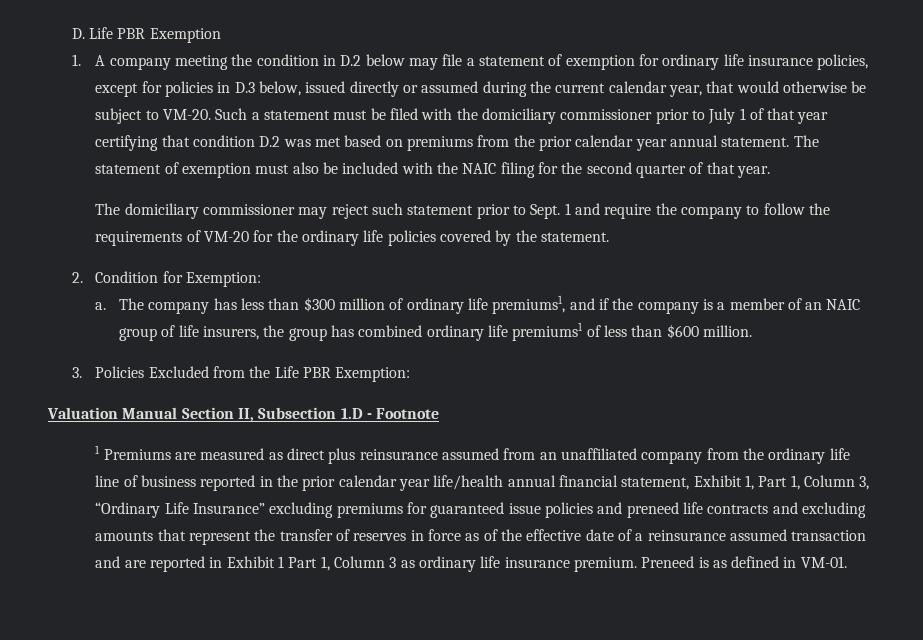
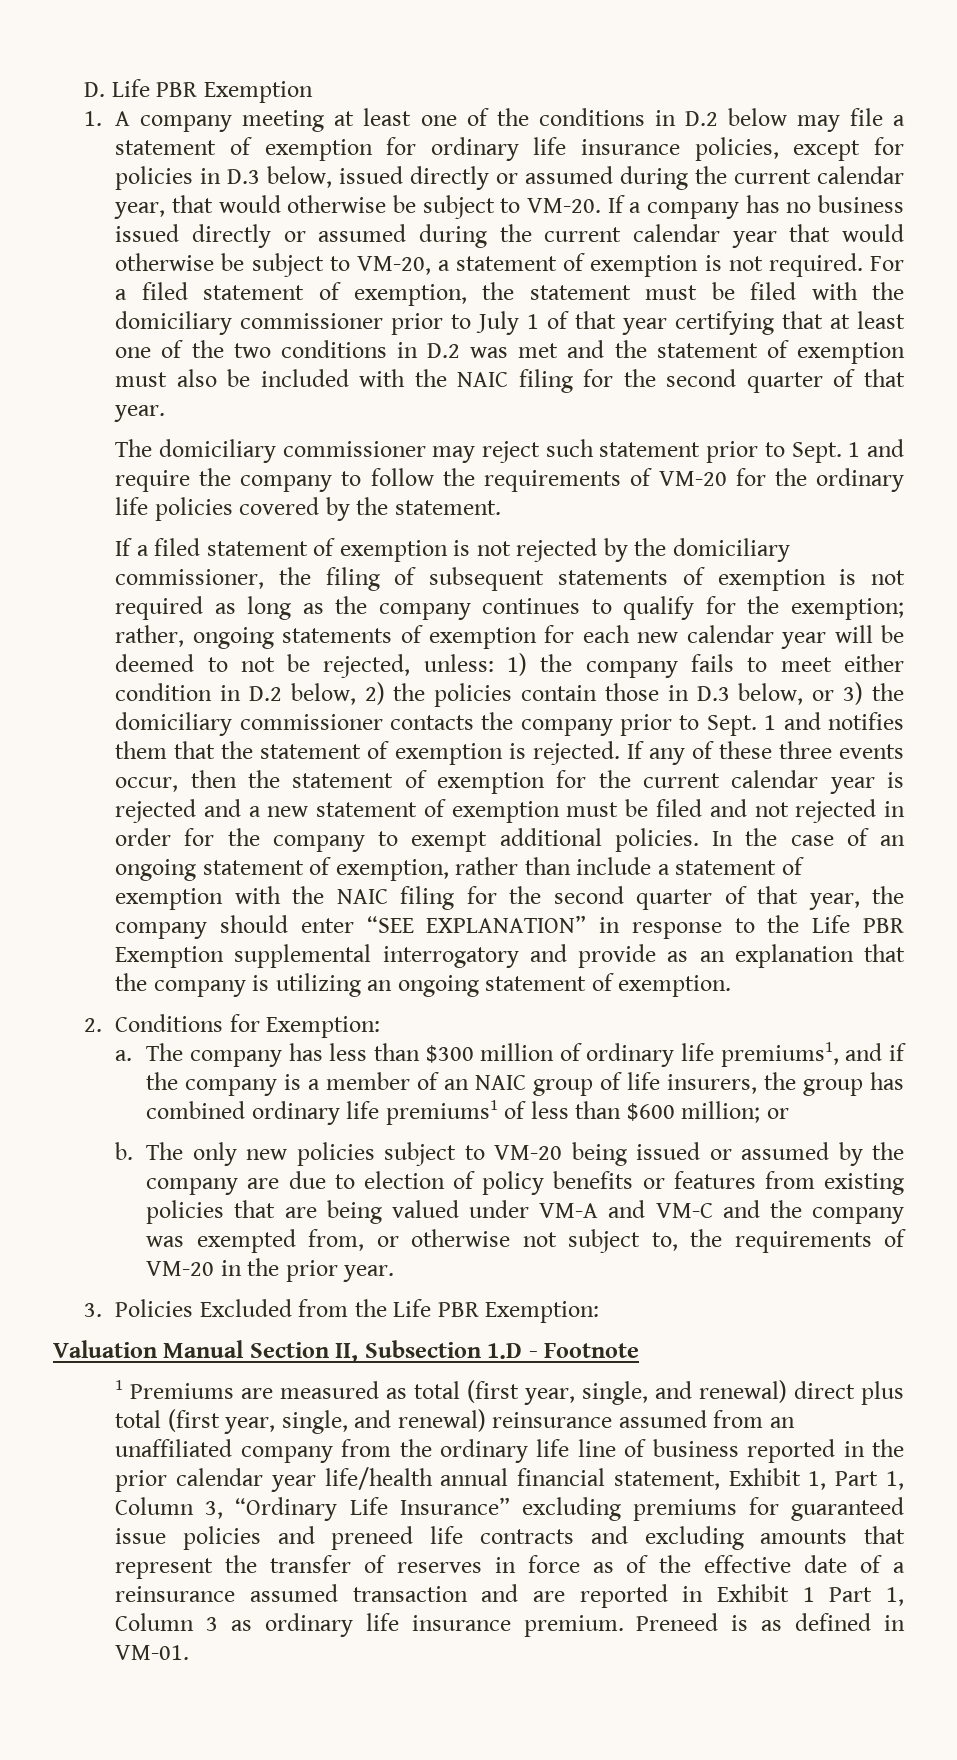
[231,54,319,66] the condition -> [334,108,645,126] at least one of the conditions
[215,108,260,120] Such a -> [607,195,904,219] [115,224,904,248] [115,253,904,277] [115,282,515,306] If a company has no business issued directly or assumed during the current calendar year that would otherwise be subject to VM-20, a statement of exemption is not required. For a filed statement of exemption, the
[193,135,819,151] condition D.2 was met based on premiums from the prior calendar year annual statement. The -> [830,311,905,329] [115,340,647,358] at least one of the two conditions in D.2 was met and the
(609, 237) none -> [115,538,790,562] [115,567,905,591] [115,596,904,620] [115,625,904,649] [115,653,904,678] [115,682,904,707] [115,712,905,736] [115,741,904,765] [115,770,904,794] [115,799,905,823] [115,828,905,852] [115,857,804,881] [115,886,904,910] [115,915,905,939] [115,944,905,968] [115,973,732,997] // If a filed statement of exemption is not rejected by the domiciliary commissioner, the filing of subsequent statements of exemption is not required as long as the company continues to qualify for the exemption; rather, ongoing statements of exemption for each new calendar year will be deemed to not be rejected, unless: 1) the company fails to meet either condition in D.2 below, 2) the policies contain those in D.3 below, or 3) the domiciliary commissioner contacts the company prior to Sept. 1 and notifies them that the statement of exemption is rejected. If any of these three events occur, then the statement of exemption for the current calendar year is rejected and a new statement of exemption must be filed and not rejected in order for the company to exempt additional policies. In the case of an ongoing statement of exemption, rather than include a statement of exemption with the NAIC filing for the second quarter of that year, the company should enter “SEE EXPLANATION” in response to the Life PBR Exemption supplemental interrogatory and provide as an explanation that the company is utilizing an ongoing statement of exemption.
[95,271,159,283] Condition -> [115,1014,224,1032] Conditions
[702,325,752,337] million. -> [681,1101,789,1123] [115,1142,905,1166] [146,1171,904,1195] [146,1200,904,1224] [146,1229,907,1253] [146,1258,395,1282] million; or // b. The only new policies subject to VM-20 being issued or assumed by the company are due to election of policy benefits or features from existing policies that are being valued under VM-A and VM-C and the company was exempted from, or otherwise not subject to, the requirements of VM-20 in the prior year.
[286,448,356,464] direct plus -> [414,1380,904,1405] [115,1409,486,1434] total (first year, single, and renewal) direct plus total (first year, single, and renewal)

